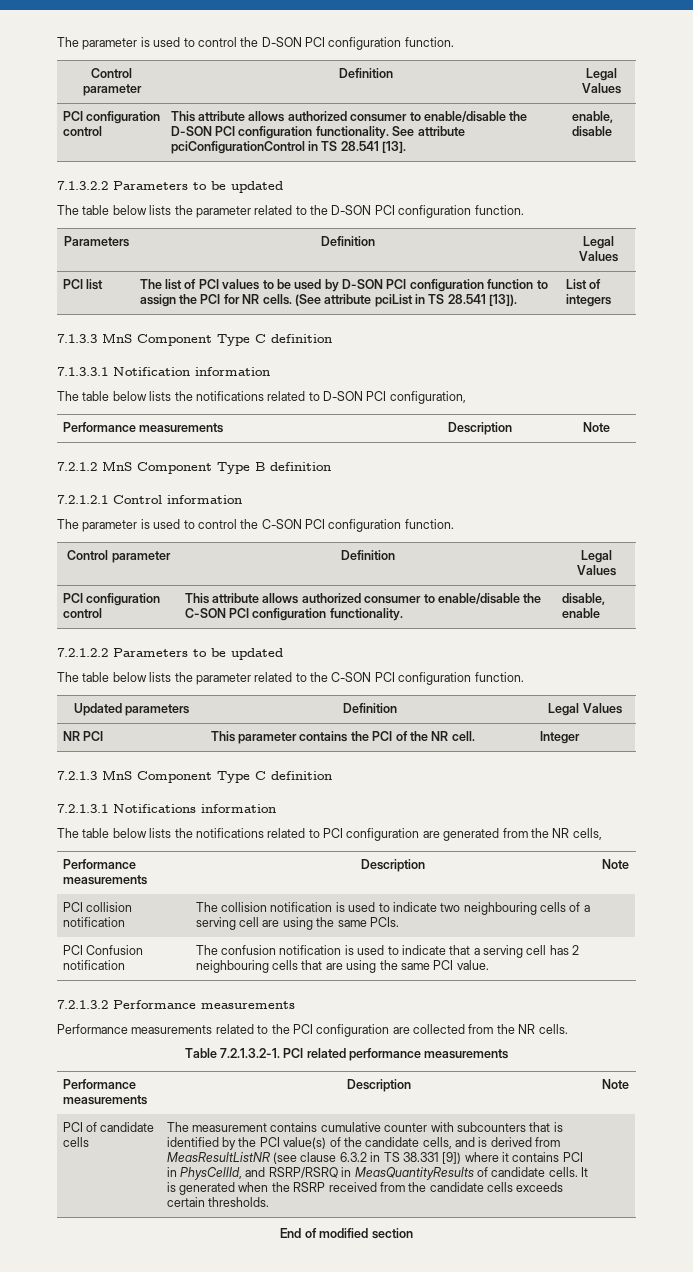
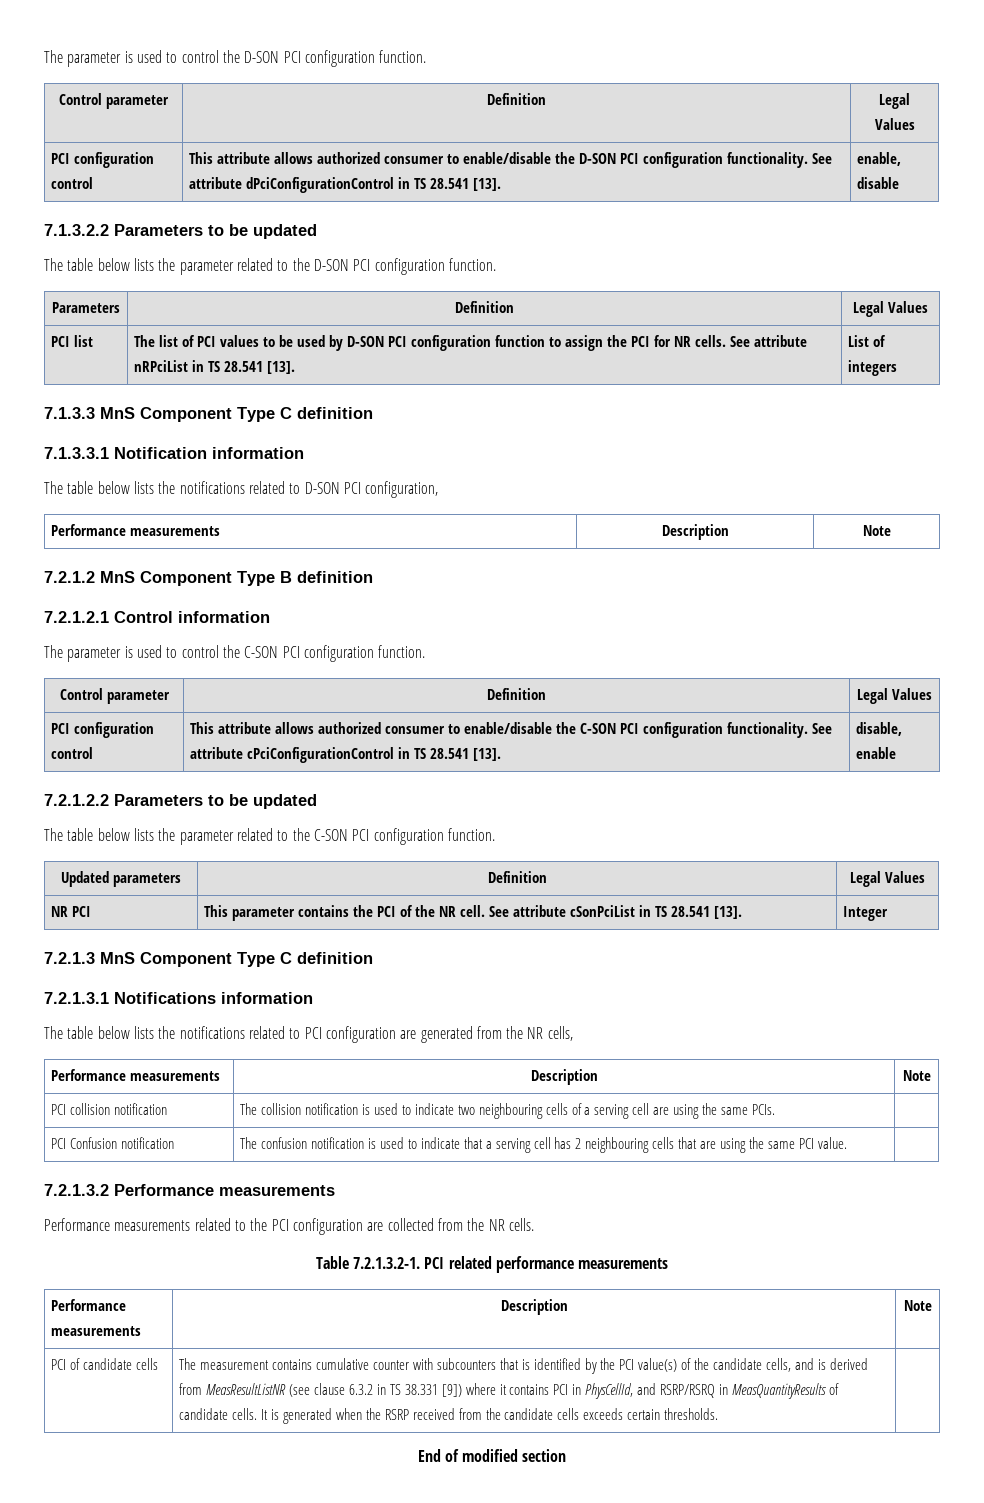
[170,141,305,154] pciConfigurationControl -> [246,177,395,193] dPciConfigurationControl
[294,294,518,307] (See attribute pciList in TS 28.541 [13]). -> [730,335,808,347] [134,360,296,374] See attribute nRPciList in TS 28.541 [13].
(403, 614) none -> [812,723,833,734] [190,747,502,763] See attribute cPciConfigurationControl in TS 28.541 [13].
(475, 736) none -> [489,905,743,919] See attribute cSonPciList in TS 28.541 [13].

